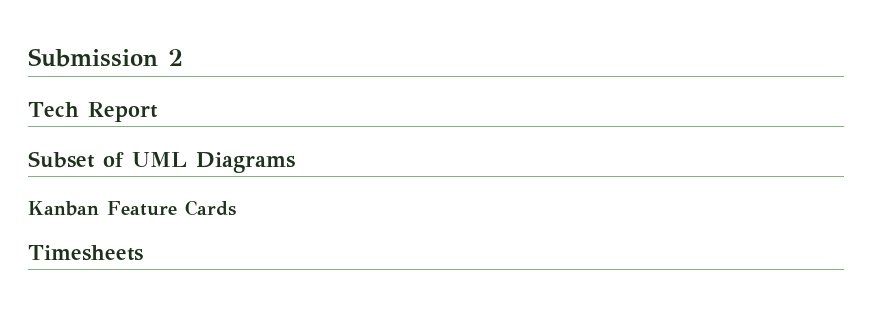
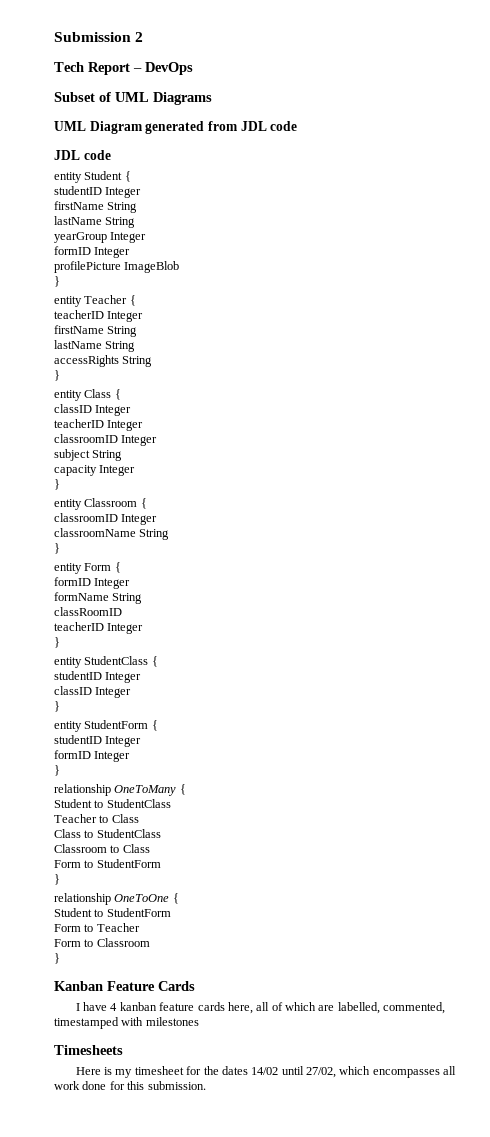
(158, 112) none -> [133,62,193,75] – DevOps
[28,200,236,216] [28,245,143,261] Kanban Feature Cards // Timesheets -> [54,121,298,134] [54,150,111,160] [54,171,131,183] [54,186,142,198] [54,201,138,213] [54,216,136,228] [54,232,147,243] [54,246,131,258] [54,261,180,273] [54,276,60,287] [54,295,136,307] [54,310,144,322] [54,325,138,337] [54,340,136,352] [54,355,153,367] [54,370,60,381] [54,389,121,401] [54,404,132,416] [54,419,144,431] [54,434,158,446] [54,449,123,461] [54,465,136,476] [54,479,60,490] [54,498,147,510] [54,513,158,525] [54,528,170,540] [54,543,60,554] [54,562,121,574] [54,577,131,589] [54,592,143,604] [54,607,122,616] [54,622,144,634] [54,637,60,648] [54,656,158,668] [54,671,142,683] [54,686,132,698] [54,701,60,712] [54,720,158,732] [54,735,142,747] [54,750,131,762] [54,765,60,776] [54,784,186,796] [54,799,171,808] [54,814,139,823] [54,829,161,838] [54,844,150,853] [54,859,161,868] [54,874,60,885] [54,893,179,905] [54,908,171,917] [54,923,140,932] [54,938,150,947] [54,953,60,964] [54,981,195,991] [75,1002,446,1014] [54,1017,199,1029] [54,1045,123,1055] [75,1066,457,1078] [54,1081,206,1090] UML Diagram generated from JDL code // JDL code // entity Student { // studentID Integer // firstName String // lastName String // yearGroup Integer // formID Integer // profilePicture ImageBlob // } // entity Teacher { // teacherID Integer // firstName String // lastName String // accessRights String // } // entity Class { // classID Integer // teacherID Integer // classroomID Integer // subject String // capacity Integer // } // entity Classroom { // classroomID Integer // classroomName String // } // entity Form { // formID Integer // formName String // classRoomID // teacherID Integer // } // entity StudentClass { // studentID Integer // classID Integer // } // entity StudentForm { // studentID Integer // formID Integer // } // relationship OneToMany { // Student to StudentClass // Teacher to Class // Class to StudentClass // Classroom to Class // Form to StudentForm // } // relationship OneToOne { // Student to StudentForm // Form to Teacher // Form to Classroom // } // Kanban Feature Cards // I have 4 kanban feature cards here, all of which are labelled, commented, timestamped with milestones // Timesheets // Here is my timesheet for the dates 14/02 until 27/02, which encompasses all work done for this submission.

